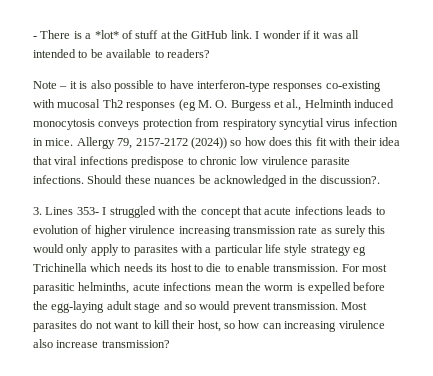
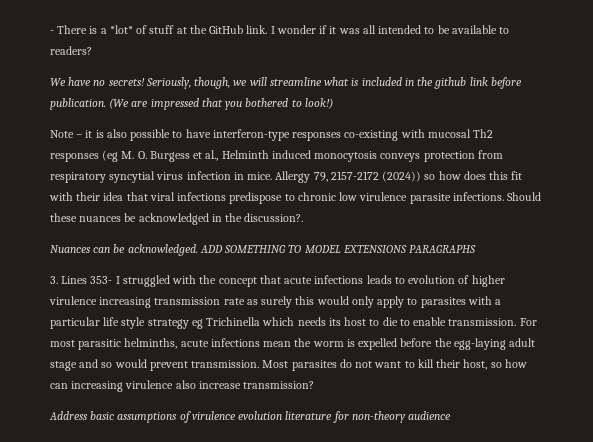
(210, 53) none -> [50,77,522,89] [50,98,333,110] // We have no secrets! Seriously, though, we will streamline what is included in the github link before publication. (We are impressed that you bothered to look!)
(380, 179) none -> [50,244,477,256] // Nuances can be acknowledged. ADD SOMETHING TO MODEL EXTENSIONS PARAGRAPHS
(170, 344) none -> [49,411,452,423] // Address basic assumptions of virulence evolution literature for non-theory audience

